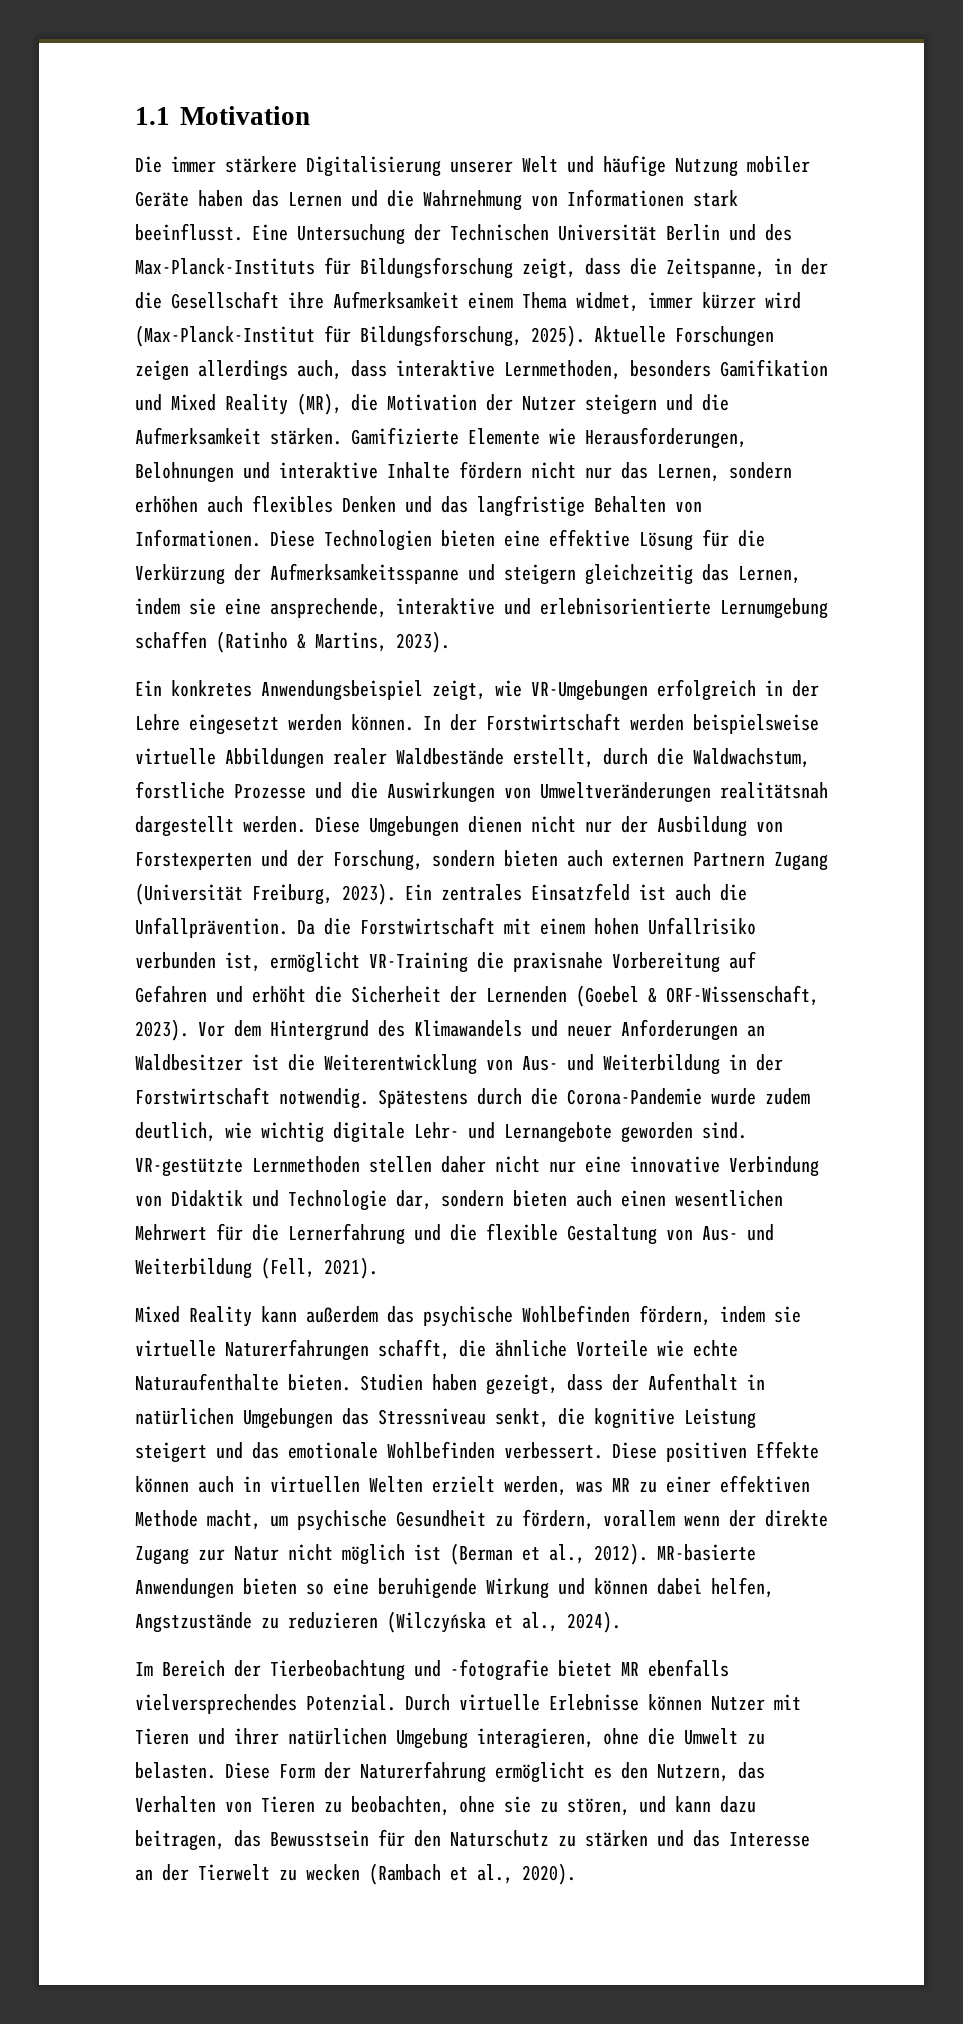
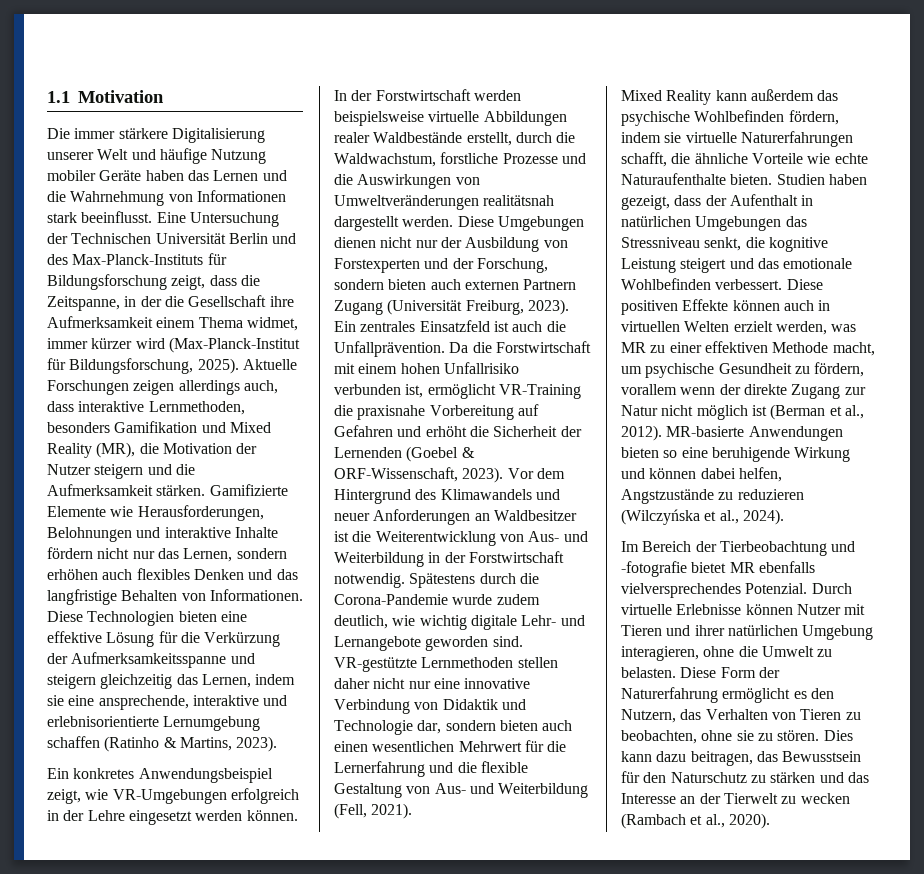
[567,1796,666,1816] stören, und -> [777,730,853,741] stören. Dies

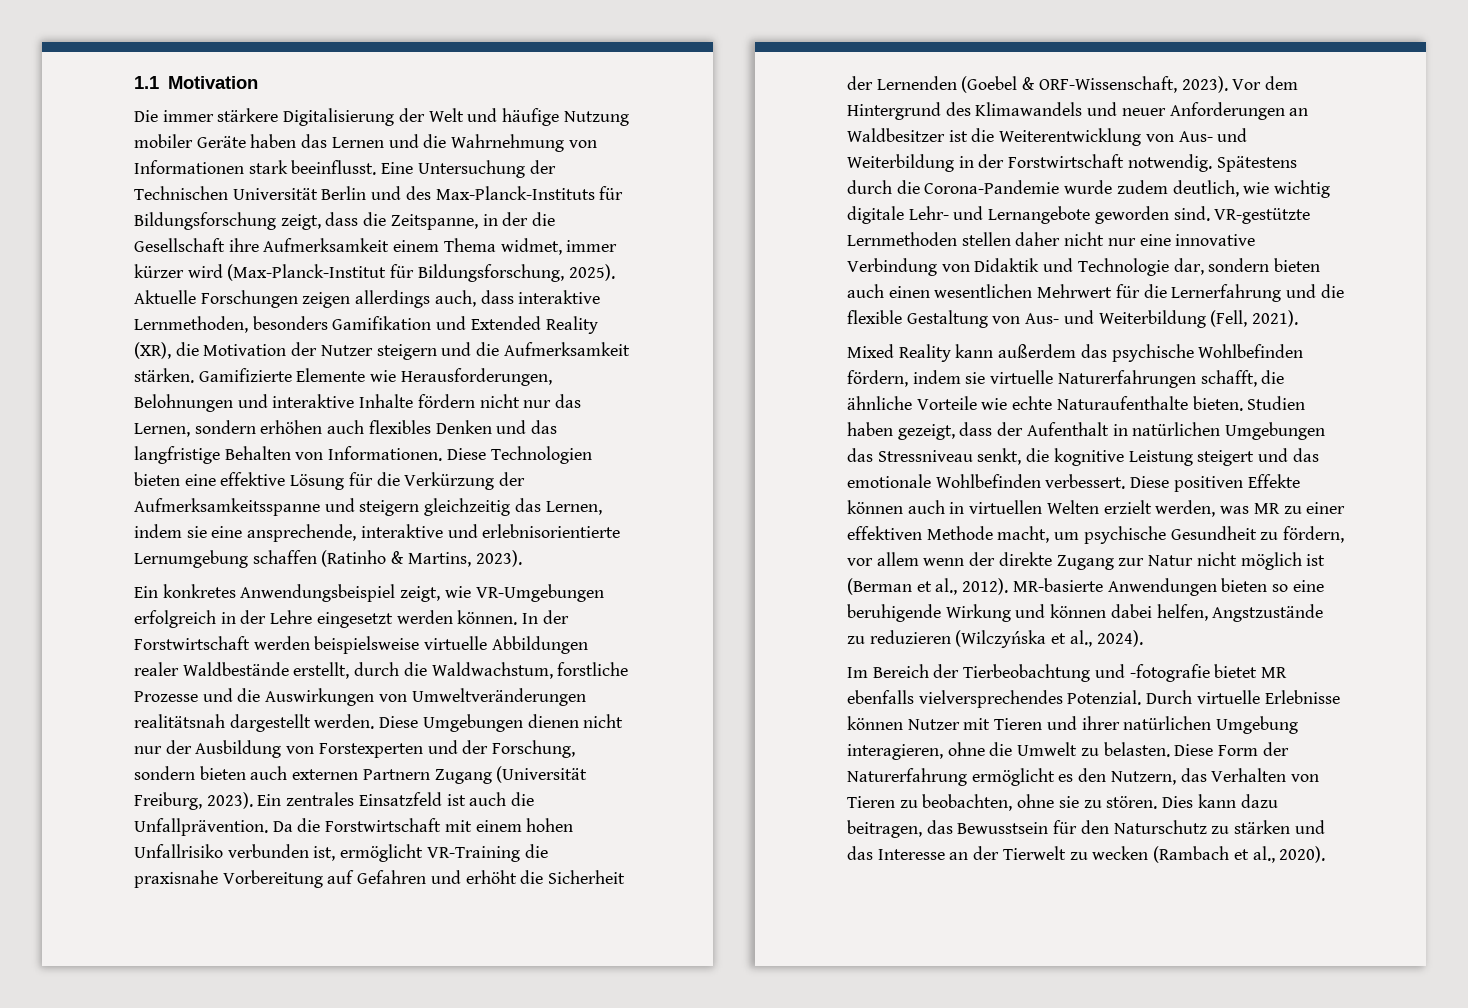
[47,152,94,160] unserer -> [398,108,425,122] der
[229,422,271,433] [47,442,136,458] Mixed Reality (MR), -> [470,316,598,334] [134,342,171,359] Extended Reality (XR),
[621,384,677,395] vorallem -> [847,552,919,566] vor allem

